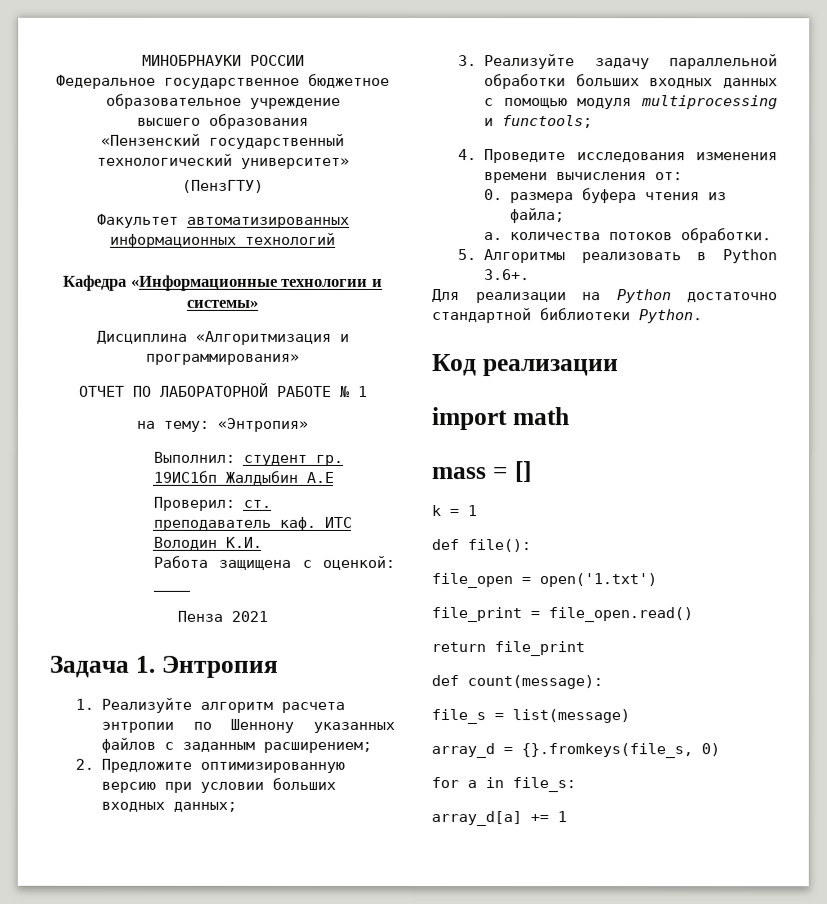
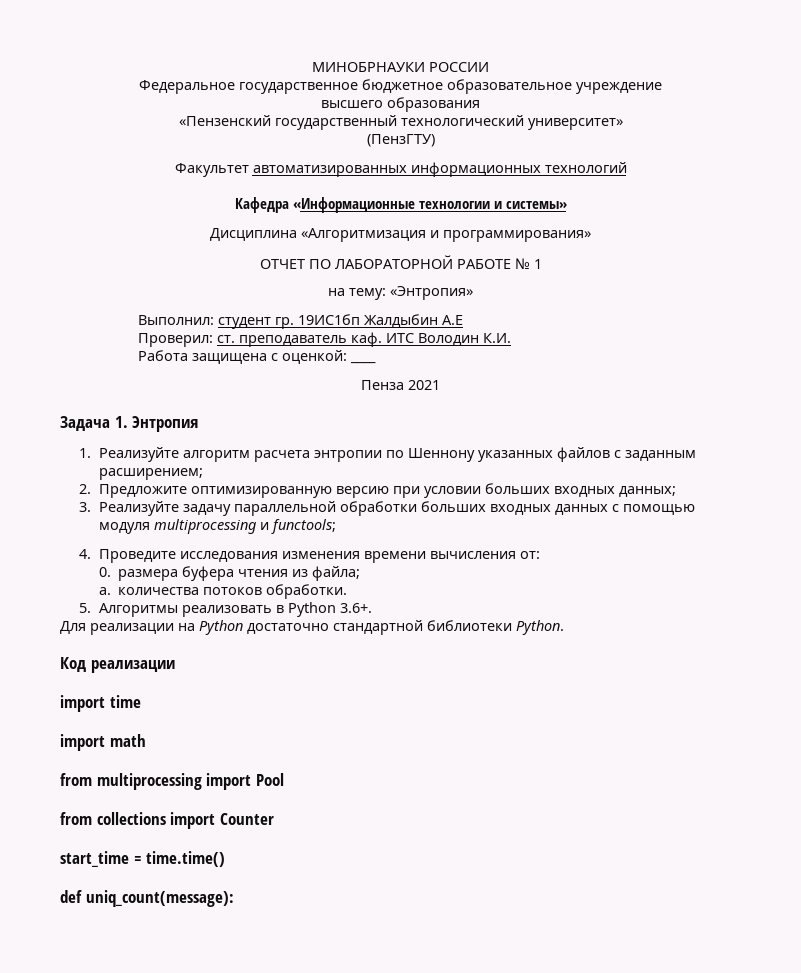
(619, 368) none -> [60,695,141,712] // import time
[431,461,531,483] [431,505,477,517] [431,539,531,553] [431,573,657,589] [431,607,693,623] [431,641,585,657] [431,675,603,690] [431,709,630,725] [431,743,720,759] [431,777,576,793] [431,811,567,827] mass = [] // k = 1 // def file(): // file_open = open('1.txt') // file_print = file_open.read() // return file_print // def count(message): // file_s = list(message) // array_d = {}.fromkeys(file_s, 0) // for a in file_s: // array_d[a] += 1 -> [60,773,284,790] [60,812,274,829] [60,851,226,867] [60,890,234,907] from multiprocessing import Pool // from collections import Counter // start_time = time.time() // def uniq_count(message):

